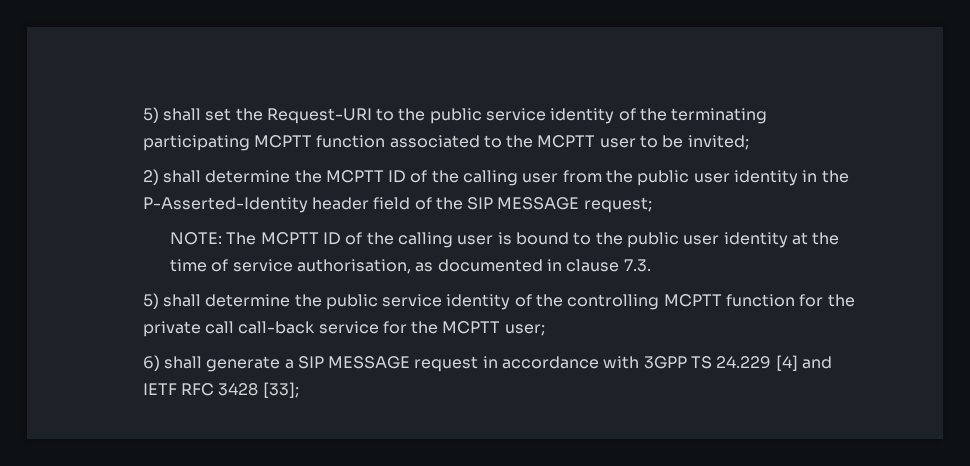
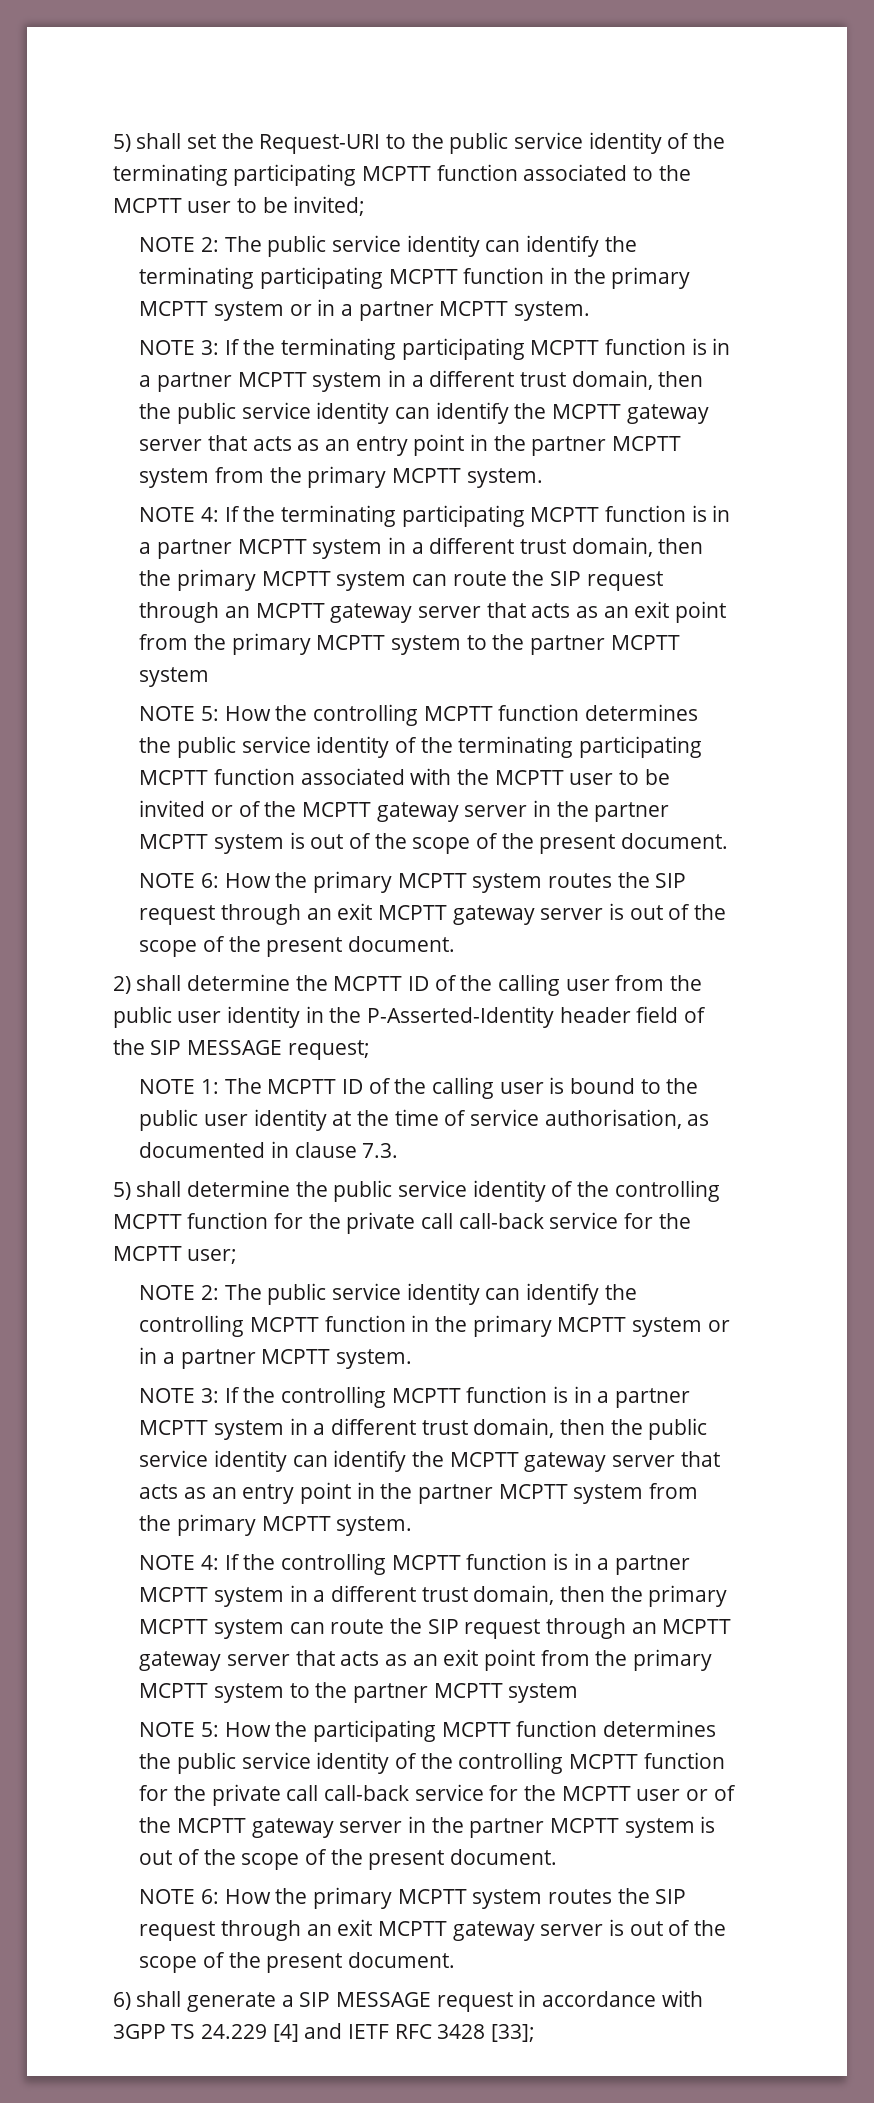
(749, 142) none -> [139,235,637,257] [139,267,691,289] [139,299,590,321] [139,338,731,360] [139,370,704,392] [139,402,709,424] [139,434,681,456] [139,466,543,488] [139,505,731,527] [139,537,704,559] [139,569,663,591] [139,601,726,623] [139,633,680,655] [139,667,210,687] [139,704,698,726] [139,736,702,758] [139,768,670,785] [139,800,670,822] [139,832,728,854] [139,871,687,893] [139,903,726,925] [139,936,455,957] // NOTE 2: The public service identity can identify the terminating participating MCPTT function in the primary MCPTT system or in a partner MCPTT system. // NOTE 3: If the terminating participating MCPTT function is in a partner MCPTT system in a different trust domain, then the public service identity can identify the MCPTT gateway server that acts as an entry point in the partner MCPTT system from the primary MCPTT system. // NOTE 4: If the terminating participating MCPTT function is in a partner MCPTT system in a different trust domain, then the primary MCPTT system can route the SIP request through an MCPTT gateway server that acts as an exit point from the primary MCPTT system to the partner MCPTT system // NOTE 5: How the controlling MCPTT function determines the public service identity of the terminating participating MCPTT function associated with the MCPTT user to be invited or of the MCPTT gateway server in the partner MCPTT system is out of the scope of the present document. // NOTE 6: How the primary MCPTT system routes the SIP request through an exit MCPTT gateway server is out of the scope of the present document.
[170,232,223,245] NOTE: -> [139,1079,219,1094] NOTE 1:
(545, 330) none -> [139,1283,637,1305] [139,1315,730,1337] [139,1347,412,1369] [139,1386,690,1408] [139,1418,708,1440] [139,1450,720,1472] [139,1482,698,1504] [139,1514,413,1536] [139,1553,690,1575] [139,1585,728,1607] [139,1618,732,1639] [139,1649,712,1671] [139,1682,579,1703] [139,1720,716,1742] [139,1752,725,1774] [139,1784,736,1806] [139,1816,716,1838] [139,1849,557,1870] [139,1887,687,1909] [139,1919,726,1941] [139,1952,455,1973] // NOTE 2: The public service identity can identify the controlling MCPTT function in the primary MCPTT system or in a partner MCPTT system. // NOTE 3: If the controlling MCPTT function is in a partner MCPTT system in a different trust domain, then the public service identity can identify the MCPTT gateway server that acts as an entry point in the partner MCPTT system from the primary MCPTT system. // NOTE 4: If the controlling MCPTT function is in a partner MCPTT system in a different trust domain, then the primary MCPTT system can route the SIP request through an MCPTT gateway server that acts as an exit point from the primary MCPTT system to the partner MCPTT system // NOTE 5: How the participating MCPTT function determines the public service identity of the controlling MCPTT function for the private call call-back service for the MCPTT user or of the MCPTT gateway server in the partner MCPTT system is out of the scope of the present document. // NOTE 6: How the primary MCPTT system routes the SIP request through an exit MCPTT gateway server is out of the scope of the present document.

